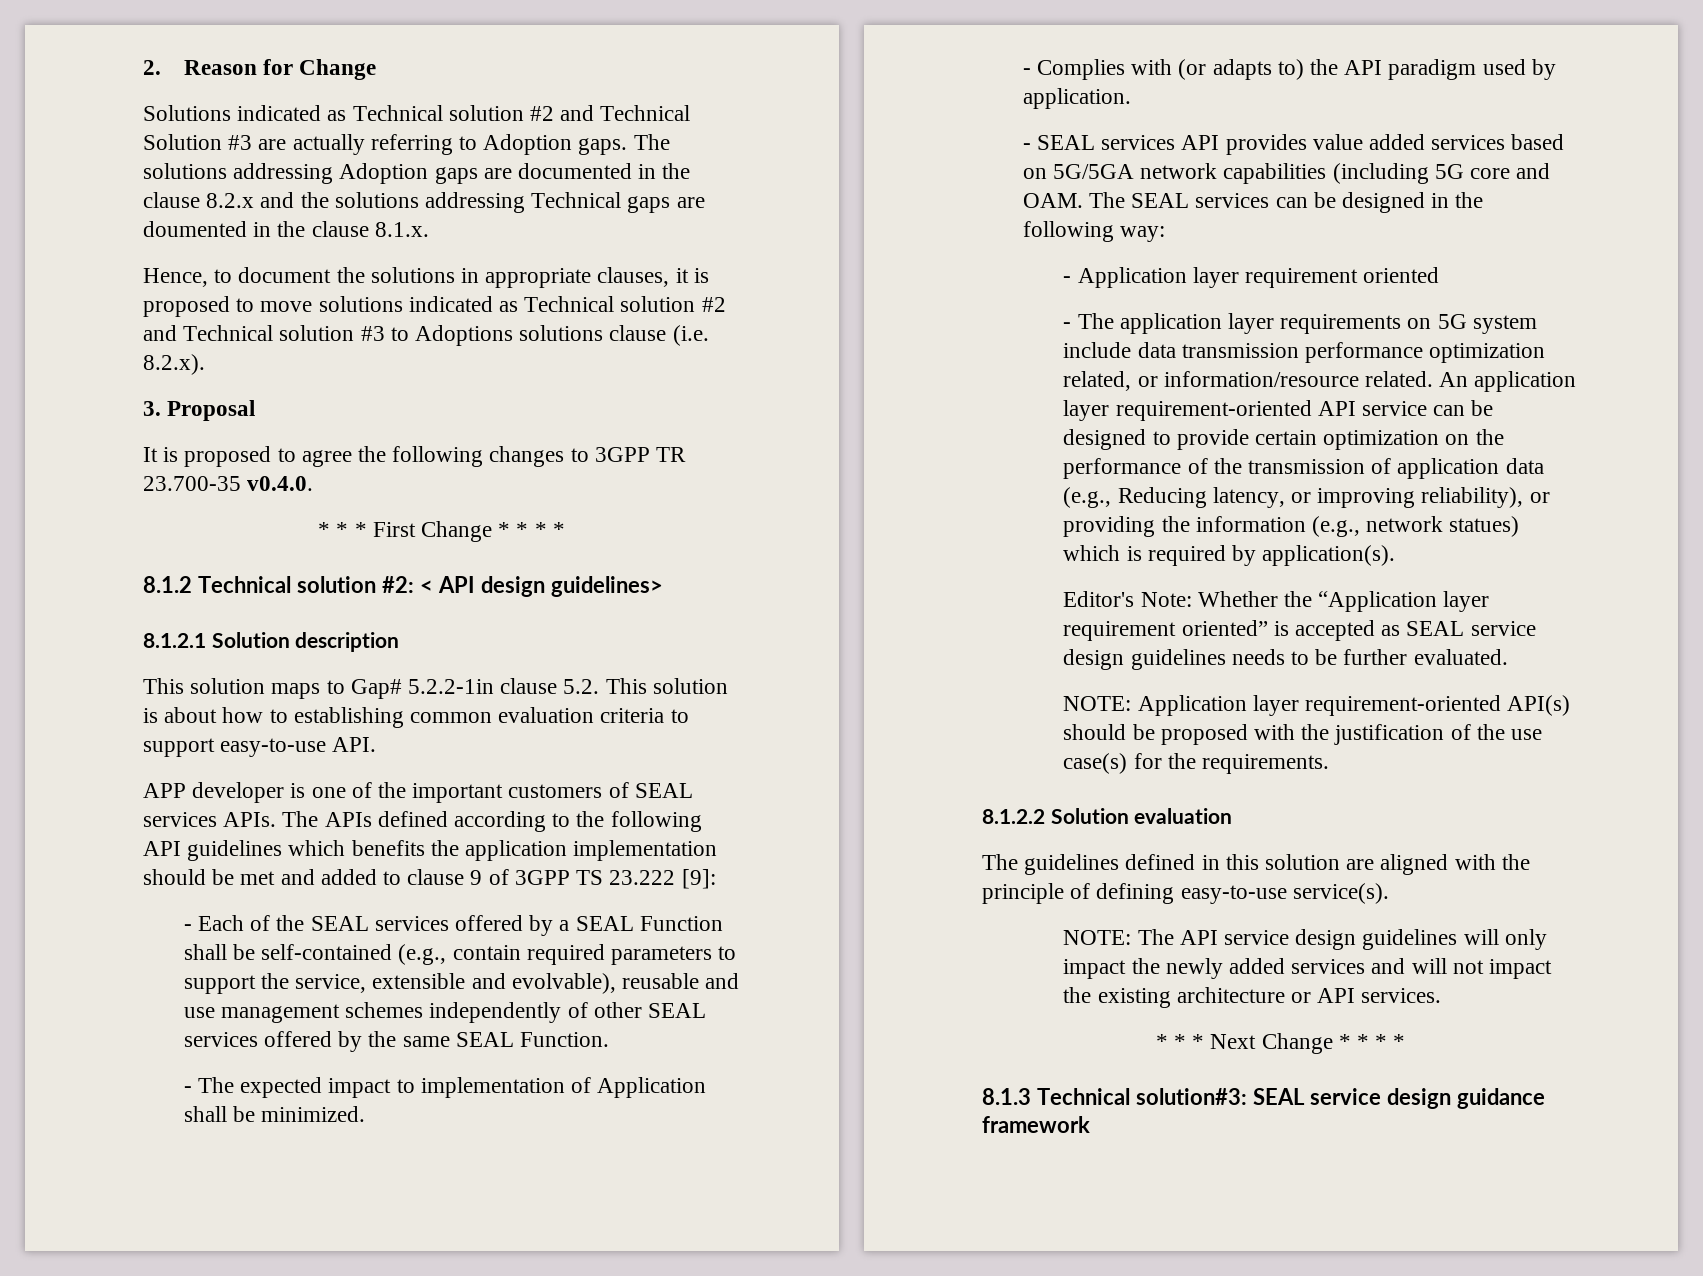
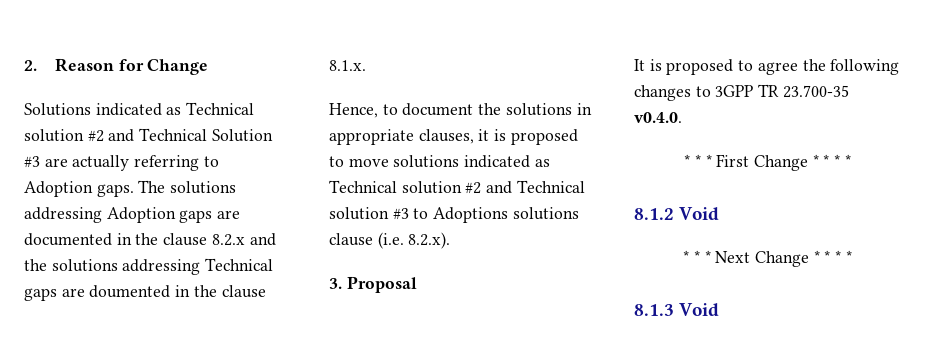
[197,576,663,597] [143,632,400,652] [143,678,728,699] [143,707,689,728] [143,737,377,757] [143,782,693,803] [143,811,702,832] [143,840,718,861] [143,869,716,889] [183,915,723,936] [183,944,737,965] [183,973,740,994] [183,1002,706,1023] [183,1031,609,1052] [183,1077,707,1098] [183,1106,366,1122] [1022,59,1556,80] [1022,88,1131,109] [1022,134,1565,155] [1022,163,1551,184] [1022,192,1484,213] [1022,221,1165,242] [1063,267,1440,288] [1063,313,1537,334] [1063,342,1546,363] [1063,371,1577,392] [1063,400,1494,421] [1063,429,1504,450] [1063,458,1544,479] [1063,487,1550,508] [1063,516,1520,537] [1063,545,1396,566] [1063,591,1490,612] [1063,620,1536,641] [1063,649,1508,670] [1063,695,1571,716] [1063,724,1542,745] [1063,753,1329,774] [982,808,1233,824] [982,854,1530,875] [982,883,1389,904] [1063,929,1547,950] [1063,958,1552,979] [1063,987,1442,1008] Technical solution #2: < API design guidelines> // 8.1.2.1 Solution description // This solution maps to Gap# 5.2.2-1in clause 5.2. This solution is about how to establishing common evaluation criteria to support easy-to-use API. // APP developer is one of the important customers of SEAL services APIs. The APIs defined according to the following API guidelines which benefits the application implementation should be met and added to clause 9 of 3GPP TS 23.222 [9]: // - Each of the SEAL services offered by a SEAL Function shall be self-contained (e.g., contain required parameters to support the service, extensible and evolvable), reusable and use management schemes independently of other SEAL services offered by the same SEAL Function. // - The expected impact to implementation of Application shall be minimized. // - Complies with (or adapts to) the API paradigm used by application. // - SEAL services API provides value added services based on 5G/5GA network capabilities (including 5G core and OAM. The SEAL services can be designed in the following way: // - Application layer requirement oriented // - The application layer requirements on 5G system include data transmission performance optimization related, or information/resource related. An application layer requirement-oriented API service can be designed to provide certain optimization on the performance of the transmission of application data (e.g., Reducing latency, or improving reliability), or providing the information (e.g., network statues) which is required by application(s). // Editor's Note: Whether the “Application layer requirement oriented” is accepted as SEAL service design guidelines needs to be further evaluated. // NOTE: Application layer requirement-oriented API(s) should be proposed with the justification of the use case(s) for the requirements. // 8.1.2.2 Solution evaluation // The guidelines defined in this solution are aligned with the principle of defining easy-to-use service(s). // NOTE: The API service design guidelines will only impact the newly added services and will not impact the existing architecture or API services. -> [679,207,720,221] Void
[1036,1088,1545,1109] [982,1116,1090,1133] Technical solution#3: SEAL service design guidance framework -> [679,303,720,317] Void

